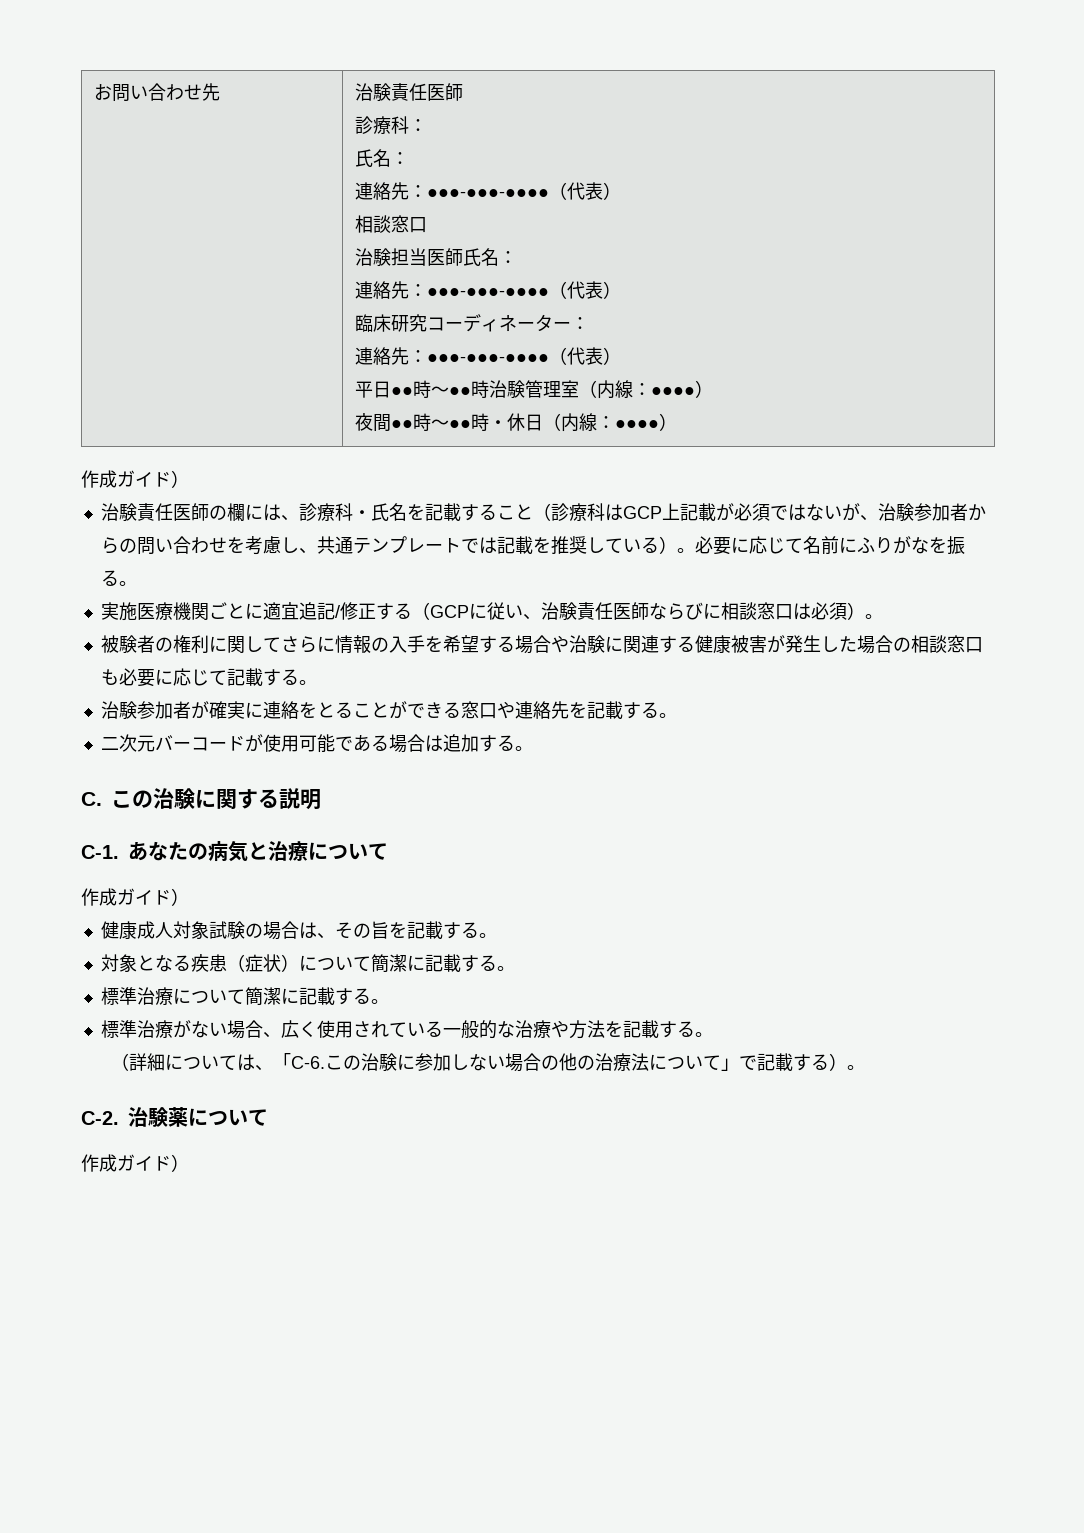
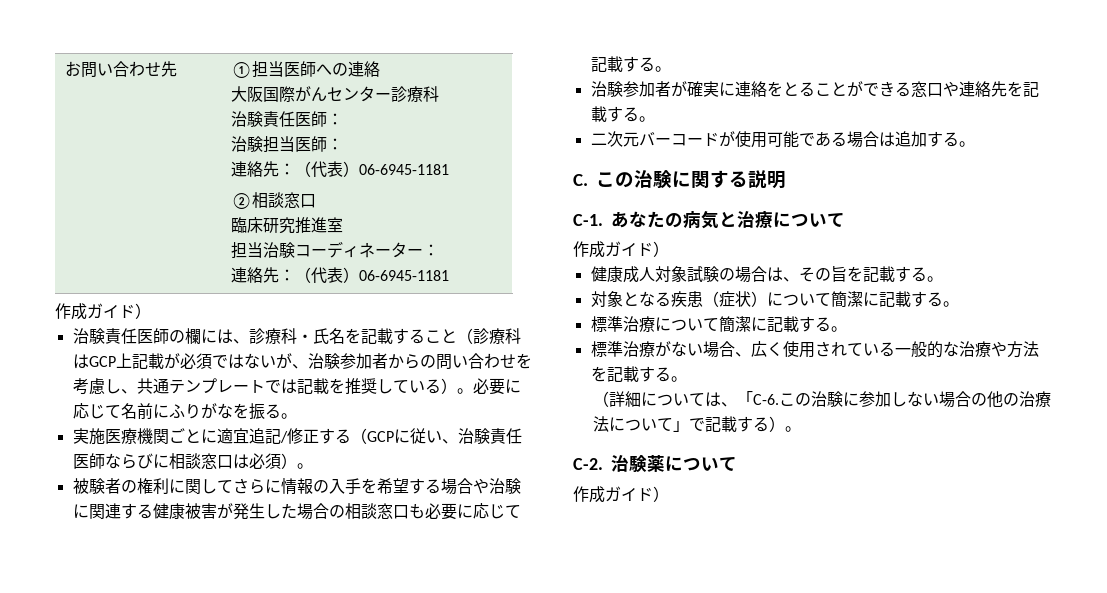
[354,83,463,102] [354,116,427,134] [354,149,409,167] [354,182,621,200] [354,215,427,233] 治験責任医師 // 診療科： // 氏名： // 連絡先：●●●-●●●-●●●●（代表） // 相談窓口 -> [231,61,381,78] [231,86,440,103] [231,111,344,127] ①担当医師への連絡 // 大阪国際がんセンター診療科 // 治験責任医師：
[462,248,517,266] [354,281,621,299] 氏名： // 連絡先：●●●-●●●-●●●●（代表） -> [327,138,344,150] [231,161,450,178] [231,192,317,209] ： // 連絡先：（代表）06-6945-1181 // ②相談窓口
(427, 323) none -> [295,217,344,234] [231,242,296,258] 推進室 // 担当治験
[426,347,621,365] [354,380,713,399] [354,413,677,432] ●●●-●●●-●●●●（代表） // 平日●●時～●●時治験管理室（内線：●●●●） // 夜間●●時～●●時・休日（内線：●●●●） -> [295,267,450,284] （代表）06-6945-1181

